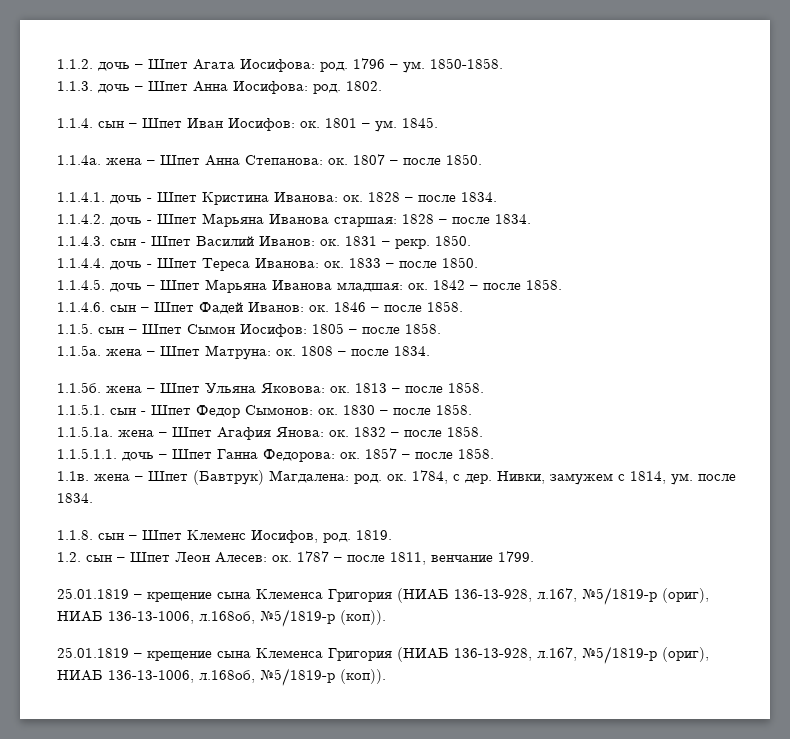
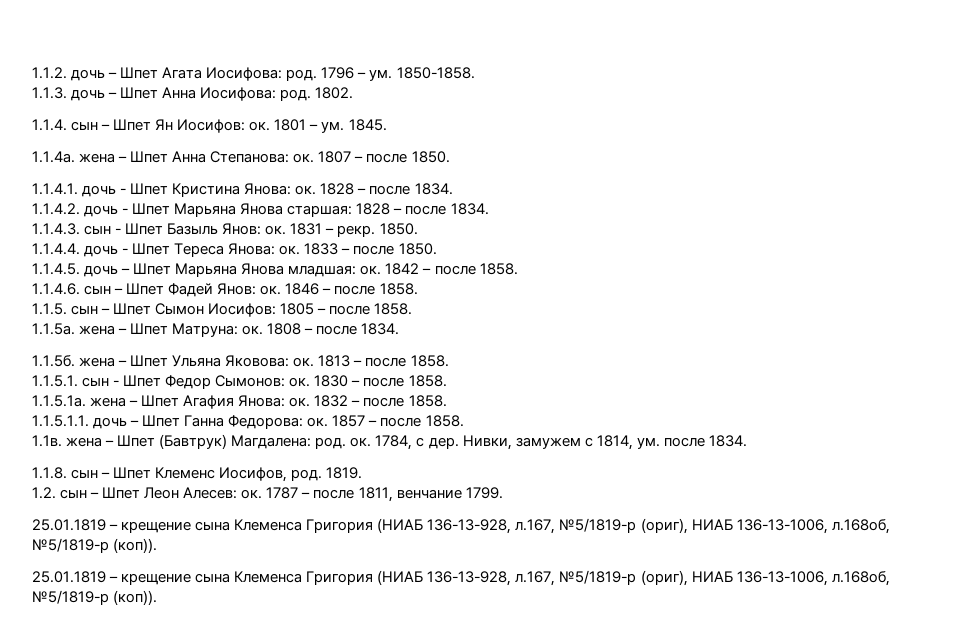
[187,118,223,128] Иван -> [155,119,174,130] Ян
[274,192,338,202] Иванова: -> [244,183,292,195] Янова:
[269,214,329,224] Иванова -> [240,203,284,215] Янова
[196,236,315,246] Василий Иванов: -> [167,223,262,235] Базыль Янов:
[255,258,319,268] Иванова: -> [228,243,276,255] Янова:
[272,280,332,290] Иванова -> [241,263,285,275] Янова
[248,302,304,312] Иванов: -> [217,283,257,295] Янов:

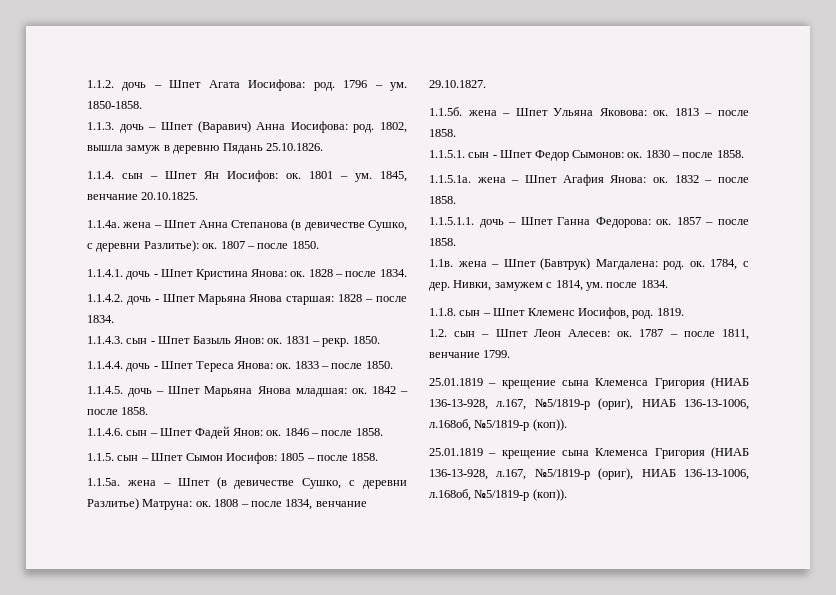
(159, 93) none -> [197,121,251,133] (Варавич)
[315,87,354,99] 1802. -> [380,122,407,133] [87,143,323,154] 1802, вышла замуж в деревню Пядань 25.10.1826.
[348,119,387,131] 1845. -> [380,171,407,182] [87,192,199,200] 1845, венчание 20.10.1825.
[210,151,290,163] Степанова: -> [230,219,407,231] [87,240,199,252] Степанова (в девичестве Сушко, с деревни Разлитье):
(169, 329) none -> [216,477,407,489] [87,498,139,510] (в девичестве Сушко, с деревни Разлитье)
[361,323,400,335] 1834. -> [285,499,367,510] [429,80,486,88] 1834, венчание 29.10.1827.

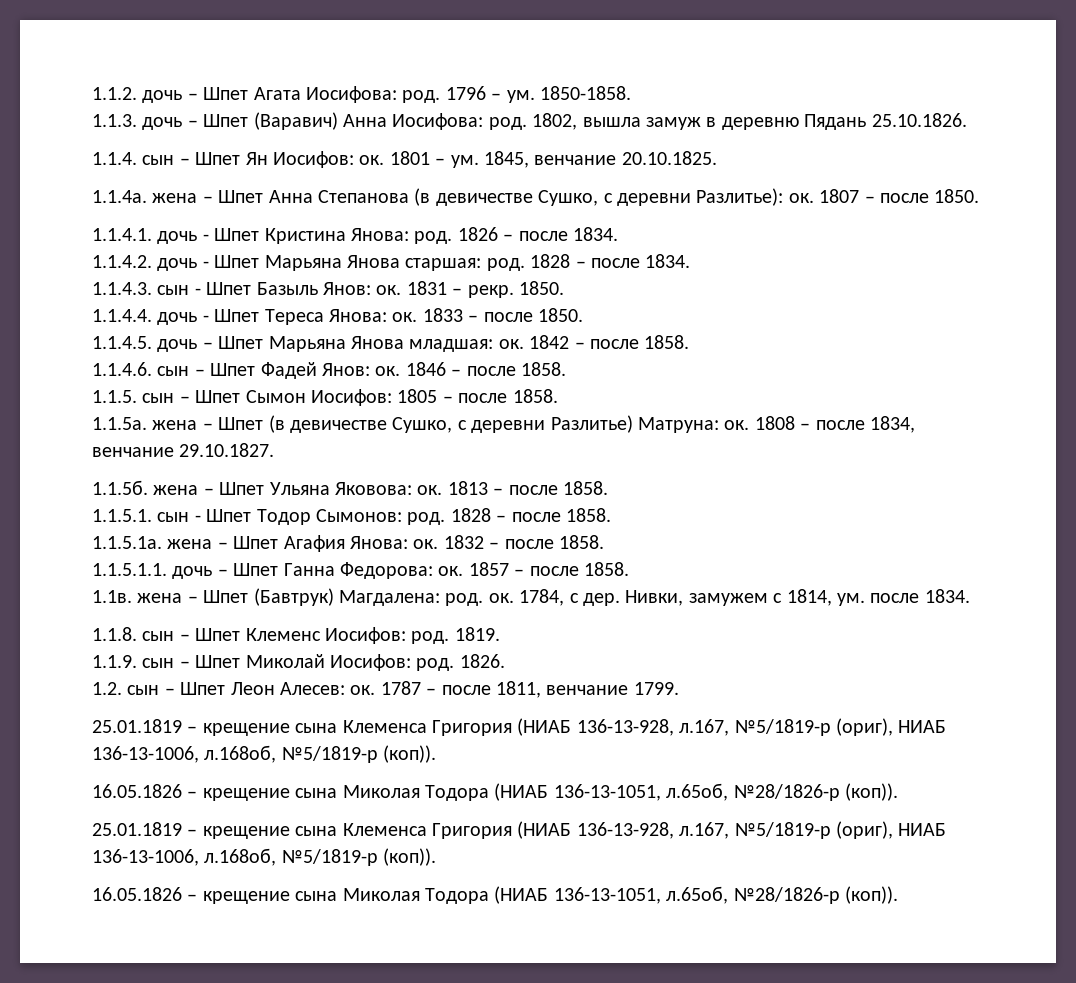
[290,269,333,277] ок. 1828 -> [414,227,498,244] род. 1826
(335, 300) none -> [486,258,525,271] род.
[534,150,670,161] Федор Сымонов: ок. 1830 -> [256,508,491,525] Тодор Сымонов: род. 1828
[577,307,629,319] Иосифов, -> [325,627,406,644] Иосифов:
(684, 312) none -> [92,654,505,671] // 1.1.9. сын – Шпет Миколай Иосифов: род. 1826.
(567, 425) none -> [92,783,898,801] // 16.05.1826 – крещение сына Миколая Тодора (НИАБ 136-13-1051, л.65об, №28/1826-р (коп)).
(567, 495) none -> [92,886,898,904] // 16.05.1826 – крещение сына Миколая Тодора (НИАБ 136-13-1051, л.65об, №28/1826-р (коп)).

